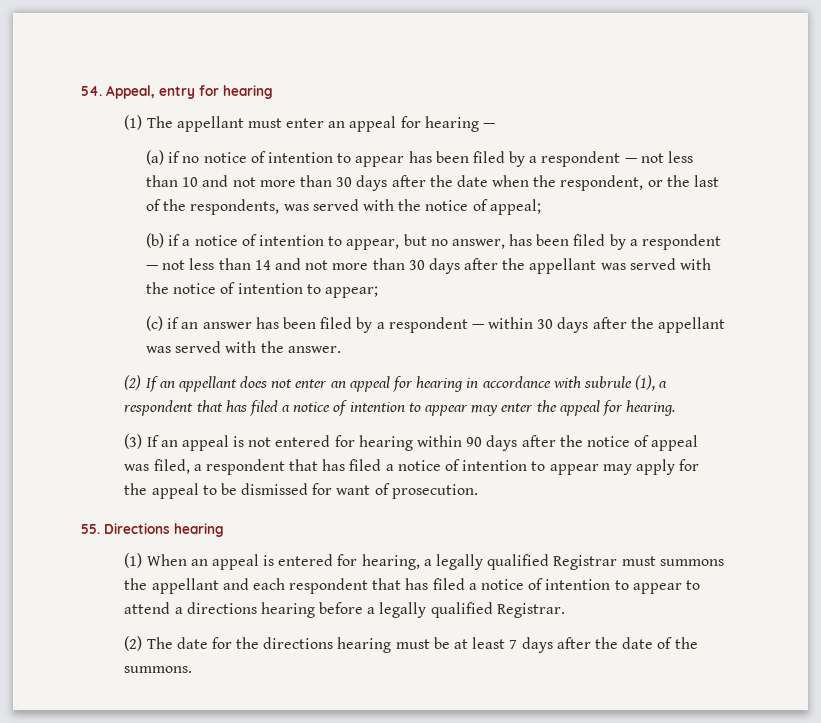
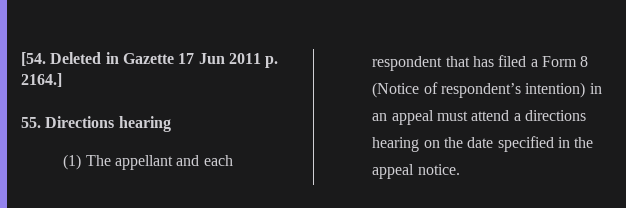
[81,85,273,99] [124,115,496,132] [146,150,694,167] [146,175,720,191] [146,199,541,215] [146,233,722,250] [146,258,712,274] [146,282,378,298] [146,316,726,333] [146,341,341,353] [124,375,668,392] [124,400,676,416] [124,434,699,451] [124,459,700,475] [124,483,478,499] [81,523,224,537] [124,553,724,570] [124,578,148,590] 54. Appeal, entry for hearing // (1) The appellant must enter an appeal for hearing — // (a) if no notice of intention to appear has been filed by a respondent — not less than 10 and not more than 30 days after the date when the respondent, or the last of the respondents, was served with the notice of appeal; // (b) if a notice of intention to appear, but no answer, has been filed by a respondent — not less than 14 and not more than 30 days after the appellant was served with the notice of intention to appear; // (c) if an answer has been filed by a respondent — within 30 days after the appellant was served with the answer. // (2) If an appellant does not enter an appeal for hearing in accordance with subrule (1), a respondent that has filed a notice of intention to appear may enter the appeal for hearing. // (3) If an appeal is not entered for hearing within 90 days after the notice of appeal was filed, a respondent that has filed a notice of intention to appear may apply for the appeal to be dismissed for want of prosecution. // 55. Directions hearing // (1) When an appeal is entered for hearing, a legally qualified Registrar must summons the -> [21,52,279,68] [21,73,62,87] [21,116,171,132] [63,154,111,170] [54. Deleted in Gazette 17 Jun 2011 p. 2164.] // 55. Directions hearing // (1) The
[481,578,700,594] [124,602,565,618] [124,636,698,653] [124,666,193,673] notice of intention to appear to attend a directions hearing before a legally qualified Registrar. // (2) The date for the directions hearing must be at least 7 days after the date of the summons. -> [541,56,589,67] [372,82,602,98] [372,110,586,125] [372,136,594,152] [372,164,460,179] Form 8 (Notice of respondent’s intention) in an appeal must attend a directions hearing on the date specified in the appeal notice.

